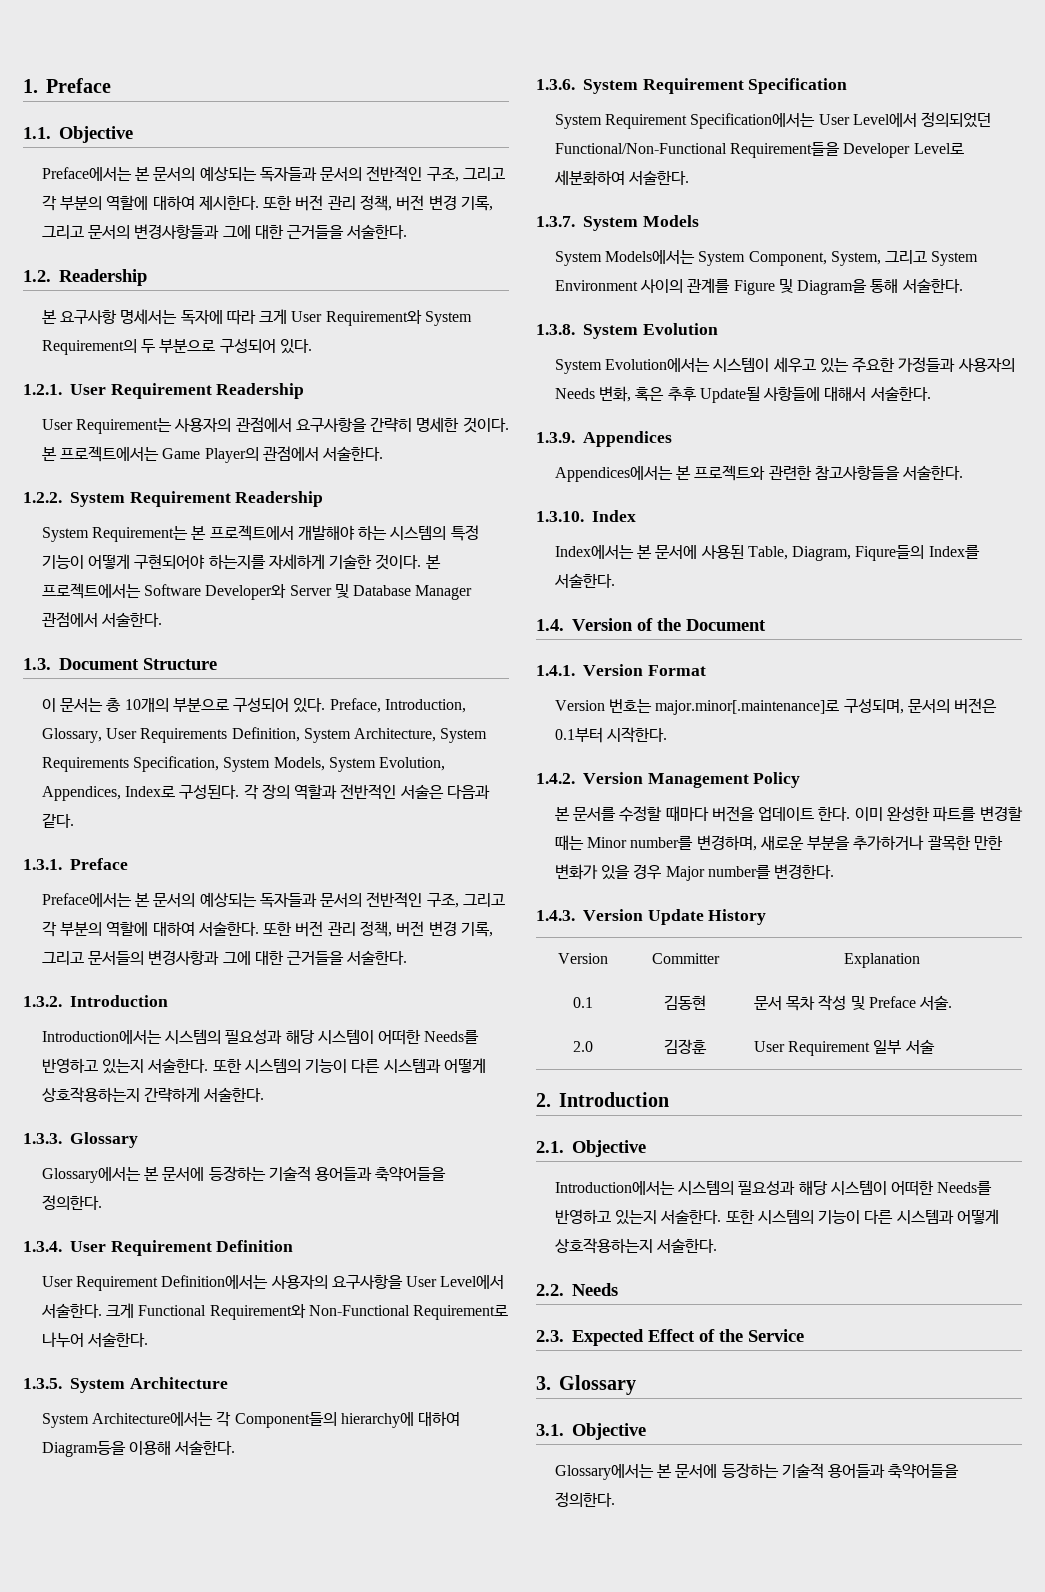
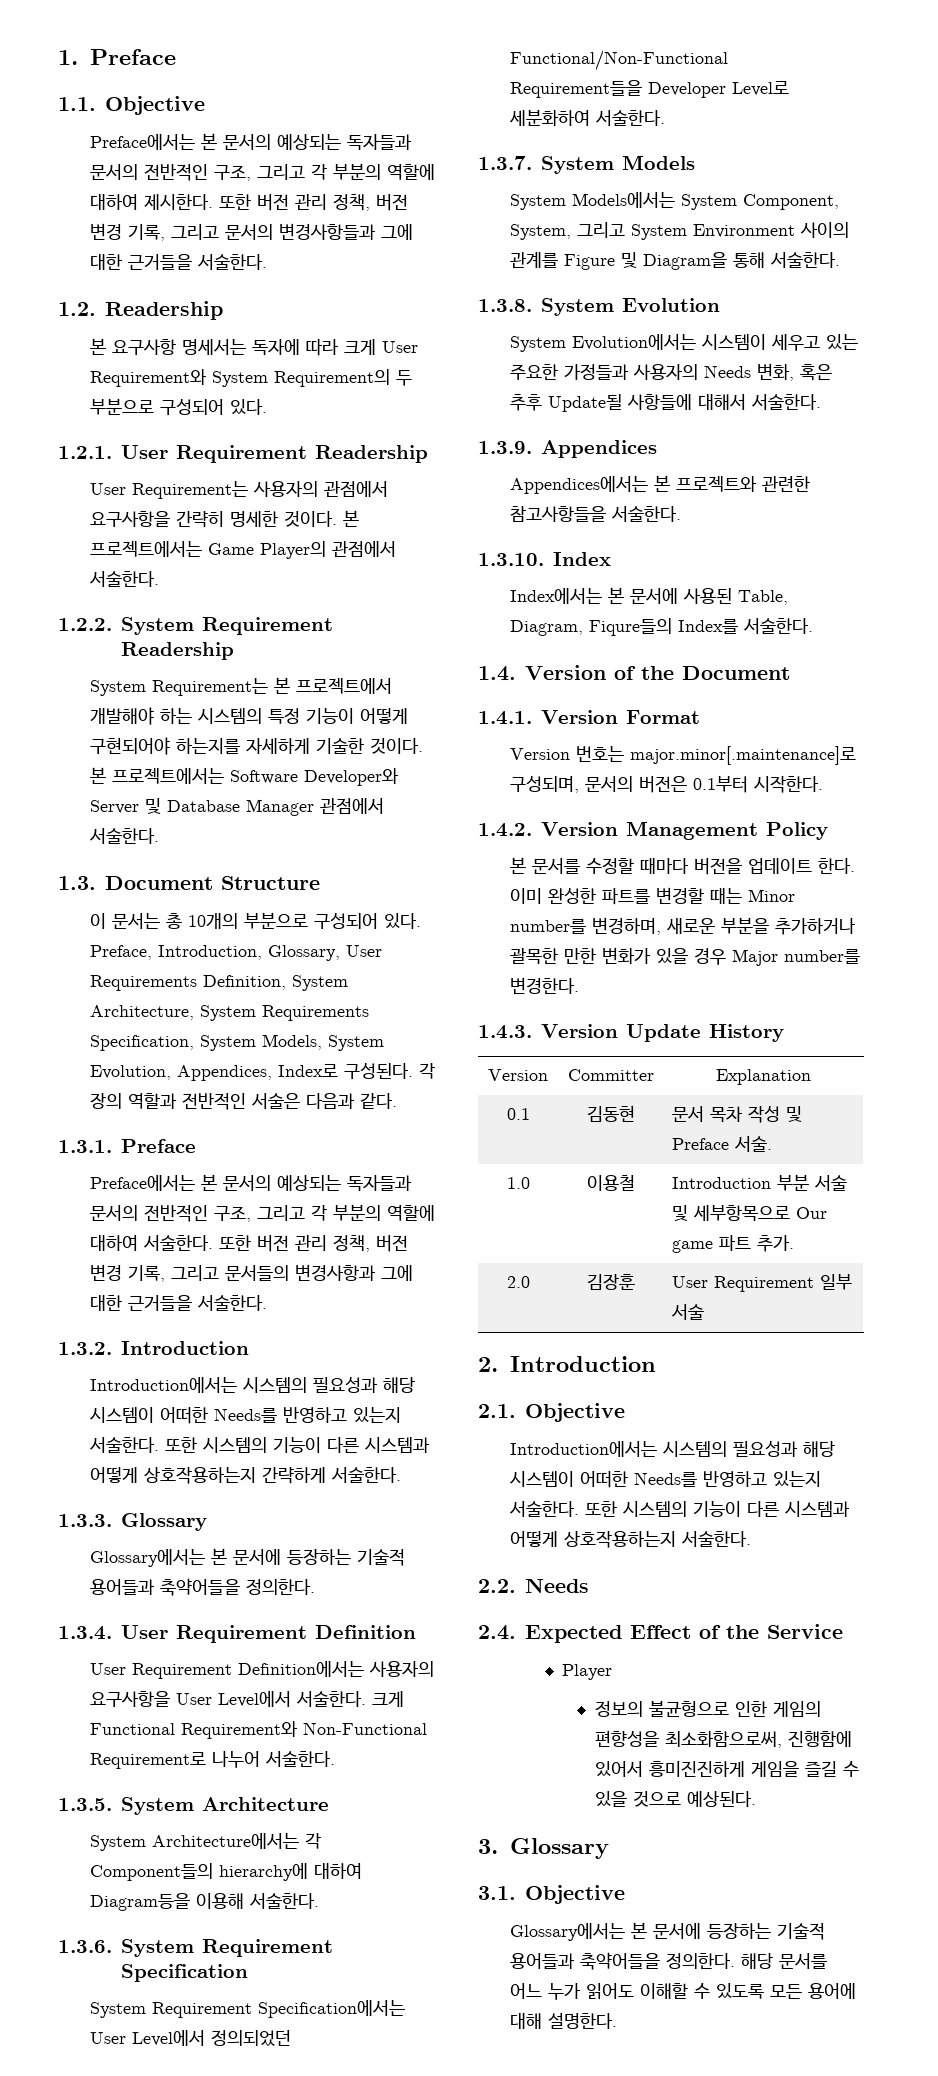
(953, 1002) none -> [506,1177,530,1189] [586,1175,635,1191] [672,1174,848,1191] [672,1205,828,1222] [672,1235,795,1253] // 1.0 | 이용철 | Introduction 부분 서술 및 세부항목으로 Our game 파트 추가.
[536,1330,564,1342] 2.3. -> [478,1625,516,1640] 2.4.
(804, 1335) none -> [562,1664,613,1680] [594,1701,821,1717] [594,1730,852,1748] [594,1761,859,1777] [594,1791,756,1807] // Player // 정보의 불균형으로 인한 게임의 편향성을 최소화함으로써, 진행함에 있어서 흥미진진하게 게임을 즐길 수 있을 것으로 예상된다.
(615, 1499) none -> [741,1953,828,1969] [510,1983,857,2000] [510,2012,618,2029] 해당 문서를 어느 누가 읽어도 이해할 수 있도록 모든 용어에 대해 설명한다.

